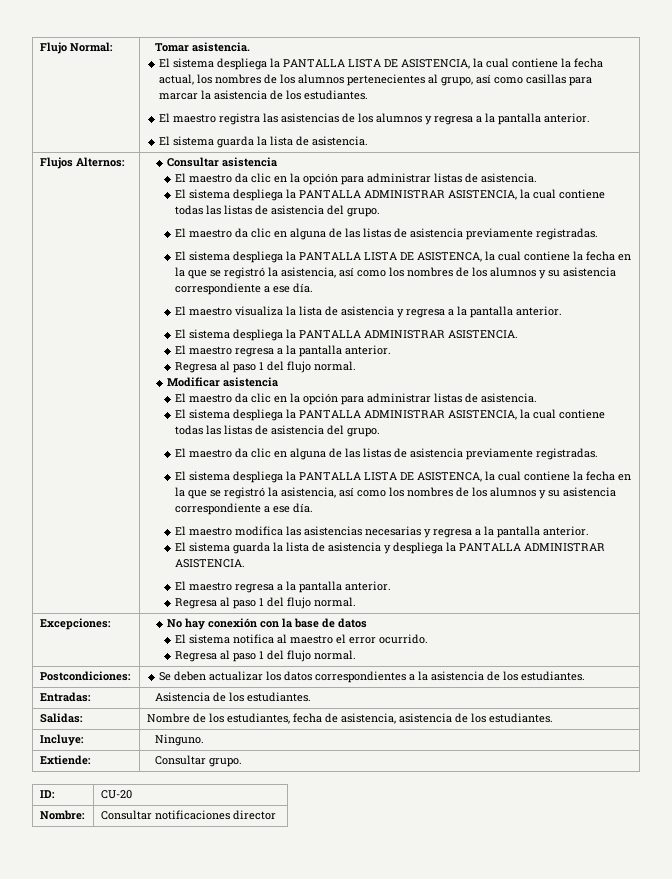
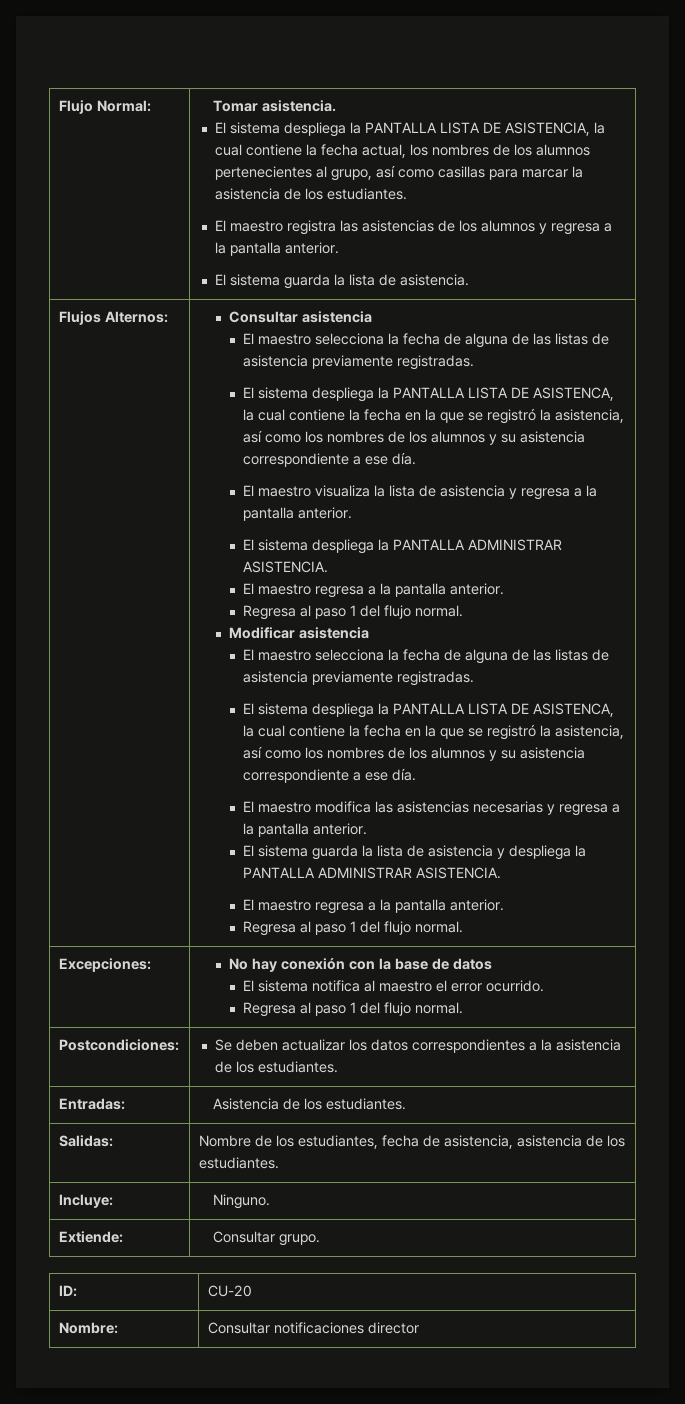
[234,173,537,185] [174,189,605,201] [174,205,380,217] [174,228,287,238] da clic en la opción para administrar listas de asistencia. // El sistema despliega la PANTALLA ADMINISTRAR ASISTENCIA, la cual contiene todas las listas de asistencia del grupo. // El maestro da clic en -> [314,333,461,345] selecciona la fecha de
[234,393,537,405] [174,409,605,421] [174,425,380,437] [174,448,287,458] da clic en la opción para administrar listas de asistencia. // El sistema despliega la PANTALLA ADMINISTRAR ASISTENCIA, la cual contiene todas las listas de asistencia del grupo. // El maestro da clic en -> [314,649,461,661] selecciona la fecha de

